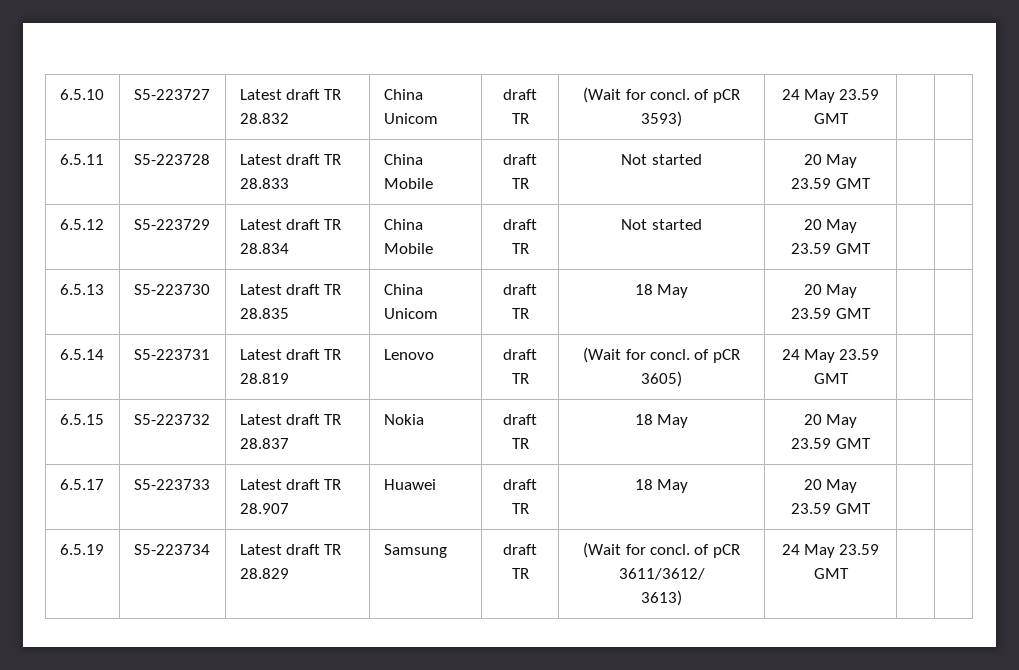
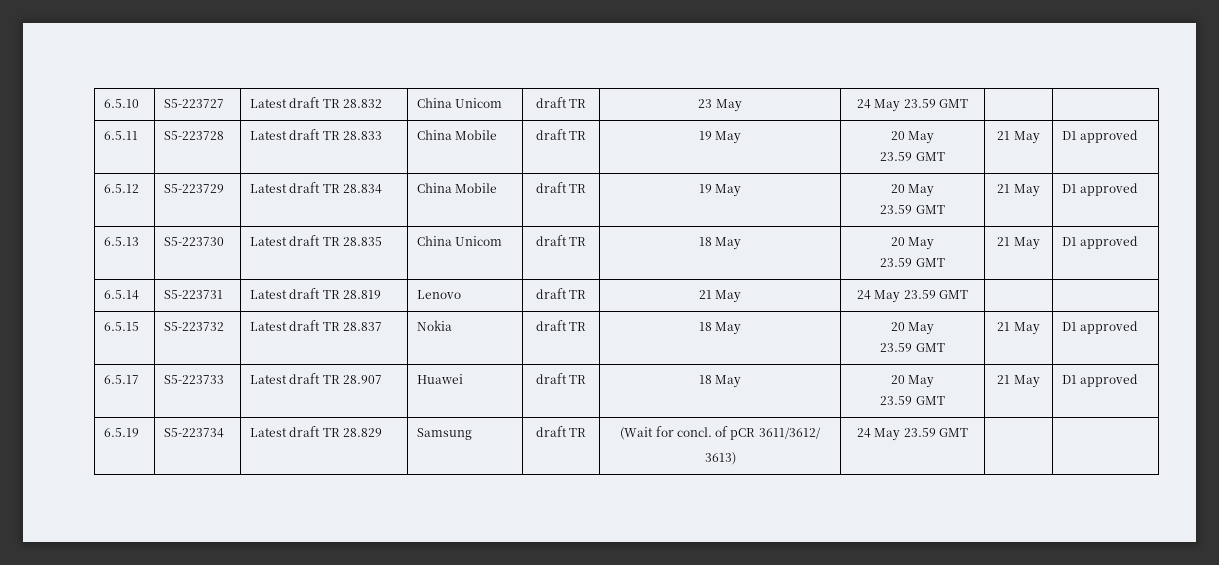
[583,87,740,103] [641,111,682,127] (Wait for concl. of pCR 3593) -> [698,99,742,112] 23 May
[621,154,702,165] [803,154,858,168] [791,178,871,189] Not started | 20 May // 23.59 GMT | | -> [698,131,742,144] [890,131,935,144] [880,152,945,161] [997,131,1040,144] [1062,130,1139,143] 19 May | 20 May // 23.59 GMT | 21 May | D1 approved
[621,219,702,230] [803,219,858,233] [791,243,871,254] Not started | 20 May // 23.59 GMT | | -> [698,184,742,197] [890,184,935,197] [880,205,945,214] [997,184,1040,197] [1062,183,1139,196] 19 May | 20 May // 23.59 GMT | 21 May | D1 approved
(871, 313) | -> [997,237,1040,250] [1062,236,1139,249] 21 May | D1 approved
[583,347,740,363] [641,371,682,387] (Wait for concl. of pCR 3605) -> [698,290,742,303] 21 May
(871, 443) | -> [997,322,1040,335] [1062,321,1139,334] 21 May | D1 approved
(871, 508) | -> [997,375,1040,388] [1062,374,1139,387] 21 May | D1 approved

